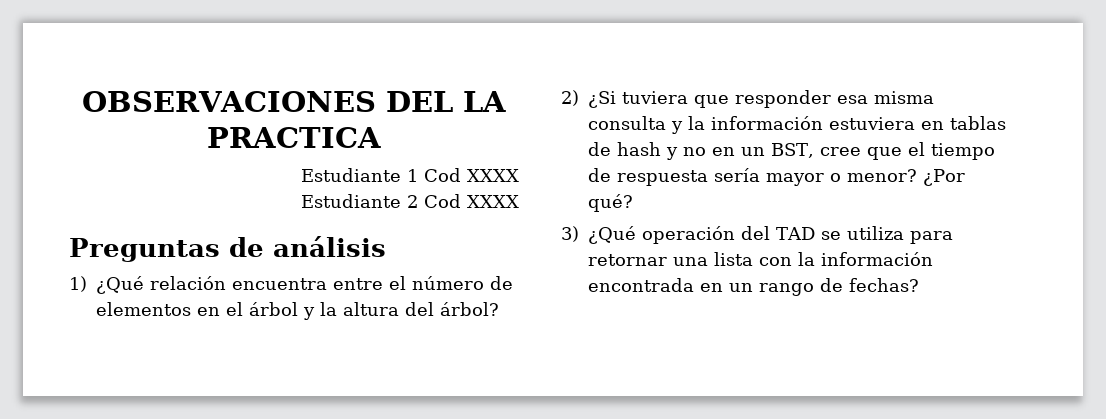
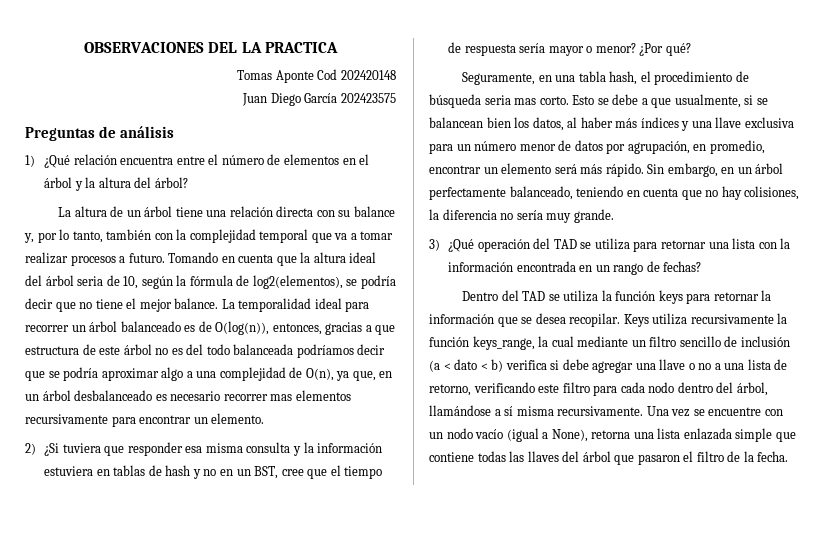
[301,168,519,182] [301,194,519,208] Estudiante 1 Cod XXXX // Estudiante 2 Cod XXXX -> [237,69,396,83] [242,93,396,106] Tomas Aponte Cod 202420148 // Juan Diego García 202423575
(499, 309) none -> [58,206,395,217] [24,229,394,243] [25,252,377,266] [25,275,396,289] [25,298,370,312] [25,321,396,335] [25,344,386,358] [25,367,393,381] [25,390,351,401] [25,413,265,427] // La altura de un árbol tiene una relación directa con su balance y, por lo tanto, también con la complejidad temporal que va a tomar realizar procesos a futuro. Tomando en cuenta que la altura ideal del árbol seria de 10, según la fórmula de log2(elementos), se podría decir que no tiene el mejor balance. La temporalidad ideal para recorrer un árbol balanceado es de O(log(n)), entonces, gracias a que estructura de este árbol no es del todo balanceada podríamos decir que se podría aproximar algo a una complejidad de O(n), ya que, en un árbol desbalanceado es necesario recorrer mas elementos recursivamente para encontrar un elemento.
(633, 203) none -> [462,71,749,85] [429,94,768,108] [429,117,794,131] [429,140,765,154] [429,163,784,177] [429,186,800,200] [429,209,614,223] // Seguramente, en una tabla hash, el procedimiento de búsqueda seria mas corto. Esto se debe a que usualmente, si se balancean bien los datos, al haber más índices y una llave exclusiva para un número menor de datos por agrupación, en promedio, encontrar un elemento será más rápido. Sin embargo, en un árbol perfectamente balanceado, teniendo en cuenta que no hay colisiones, la diferencia no sería muy grande.
(919, 285) none -> [462,290,772,304] [429,313,788,327] [429,336,790,350] [429,359,788,373] [429,382,768,396] [429,405,783,417] [429,428,796,442] [429,451,789,465] // Dentro del TAD se utiliza la función keys para retornar la información que se desea recopilar. Keys utiliza recursivamente la función keys_range, la cual mediante un filtro sencillo de inclusión (a < dato < b) verifica si debe agregar una llave o no a una lista de retorno, verificando este filtro para cada nodo dentro del árbol, llamándose a sí misma recursivamente. Una vez se encuentre con un nodo vacío (igual a None), retorna una lista enlazada simple que contiene todas las llaves del árbol que pasaron el filtro de la fecha.

